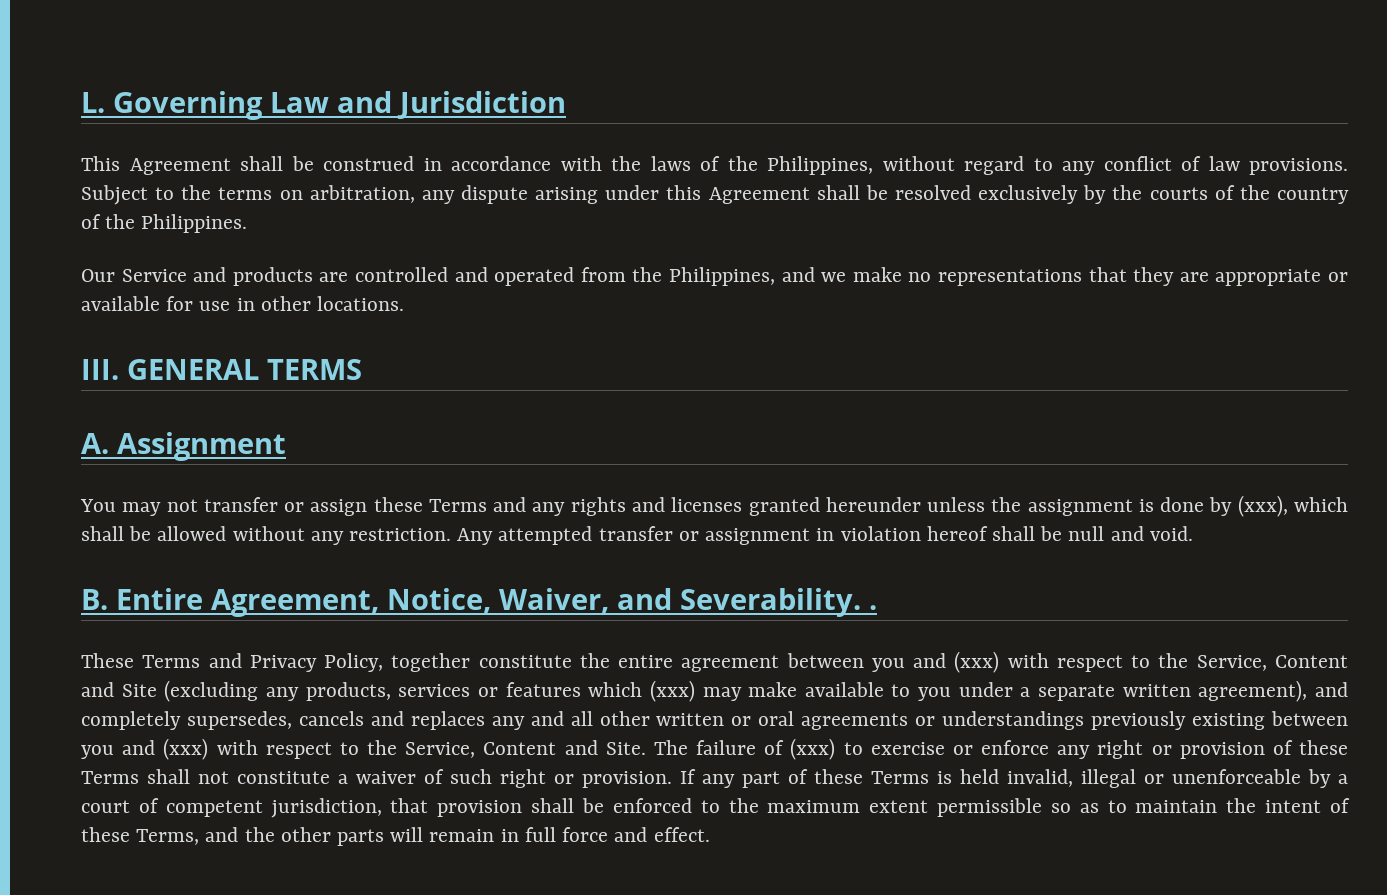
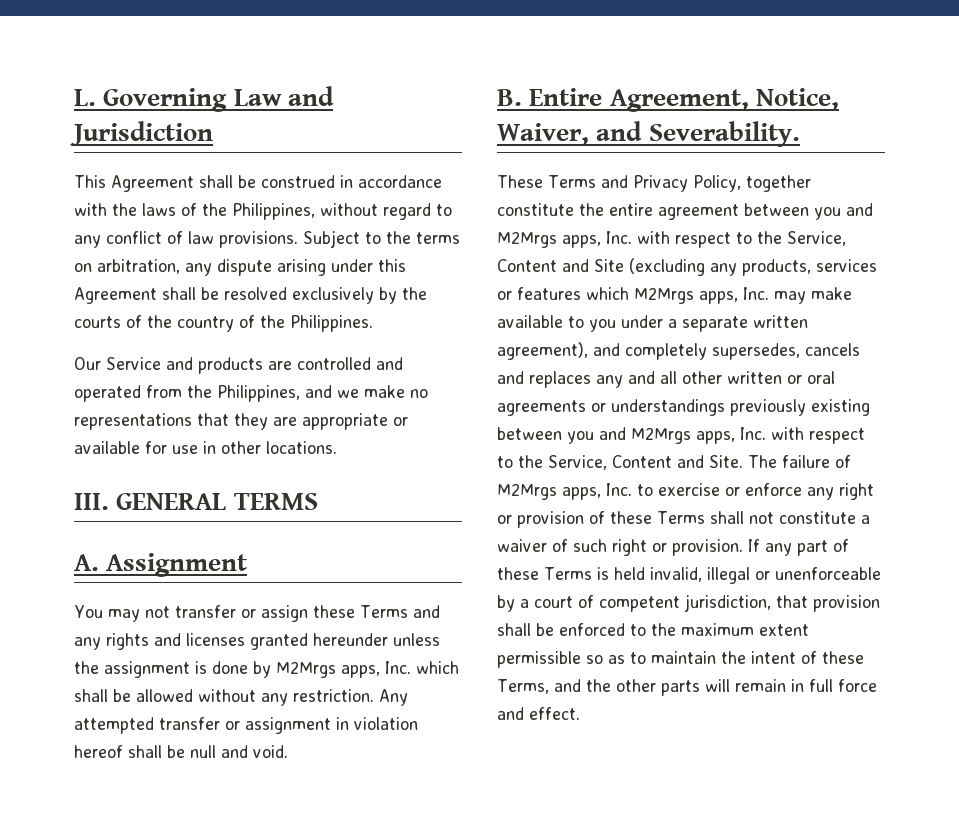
[1237,495,1288,517] (xxx), -> [276,661,411,678] M2Mrgs apps, Inc.
[868,605,877,610] . -> (800, 134) none
[954,651,1000,673] (xxx) -> [497,231,632,248] M2Mrgs apps, Inc.
[649,680,695,702] (xxx) -> [634,287,769,304] M2Mrgs apps, Inc.
[163,738,209,760] (xxx) -> [631,427,766,444] M2Mrgs apps, Inc.
[790,738,836,760] (xxx) -> [497,483,632,500] M2Mrgs apps, Inc.

